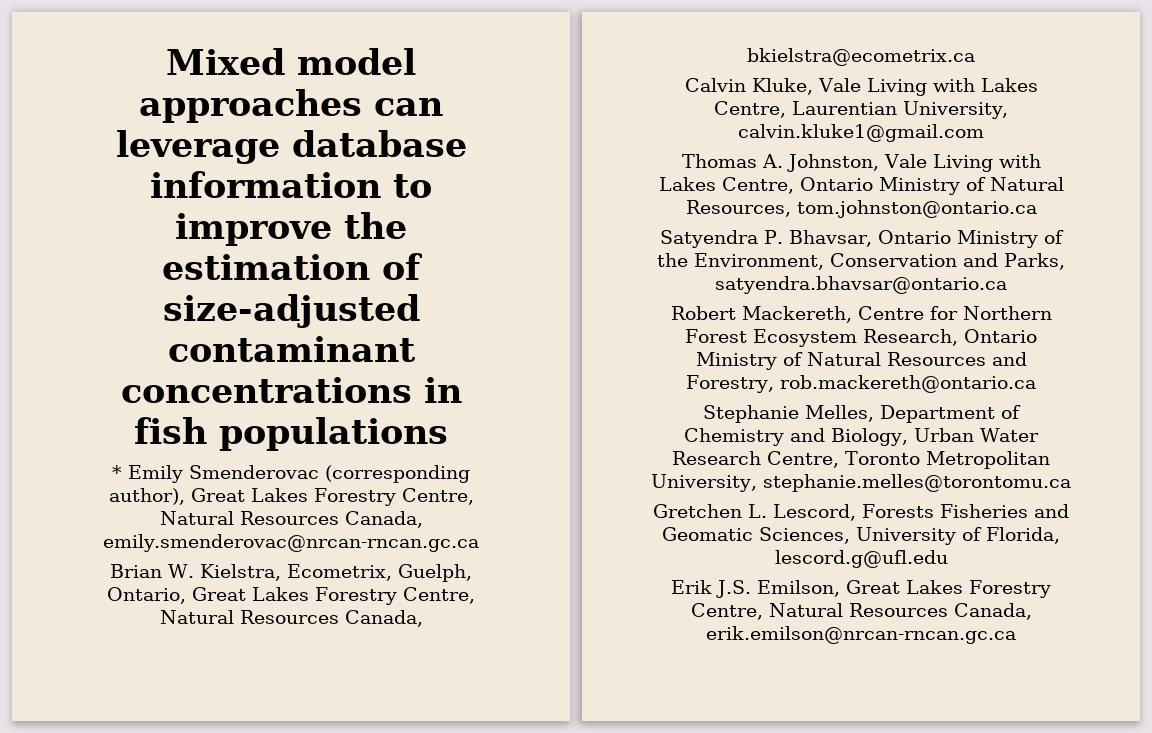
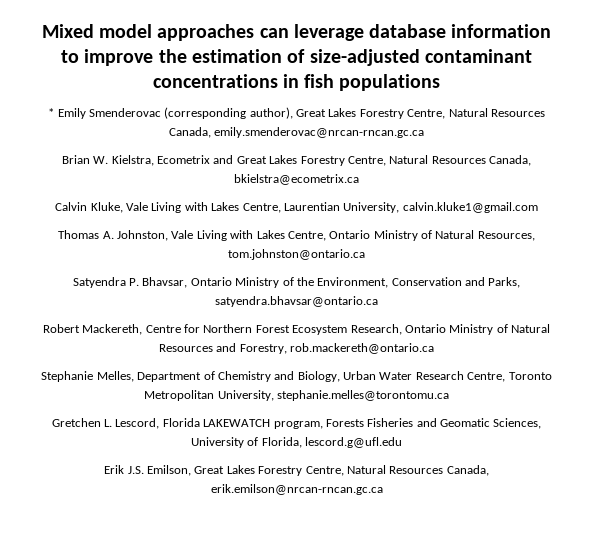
[286,564,472,582] [107,587,187,604] Ecometrix, Guelph, Ontario, -> [157,155,234,164] Ecometrix and
(857, 512) none -> [162,418,323,429] Florida LAKEWATCH program,

